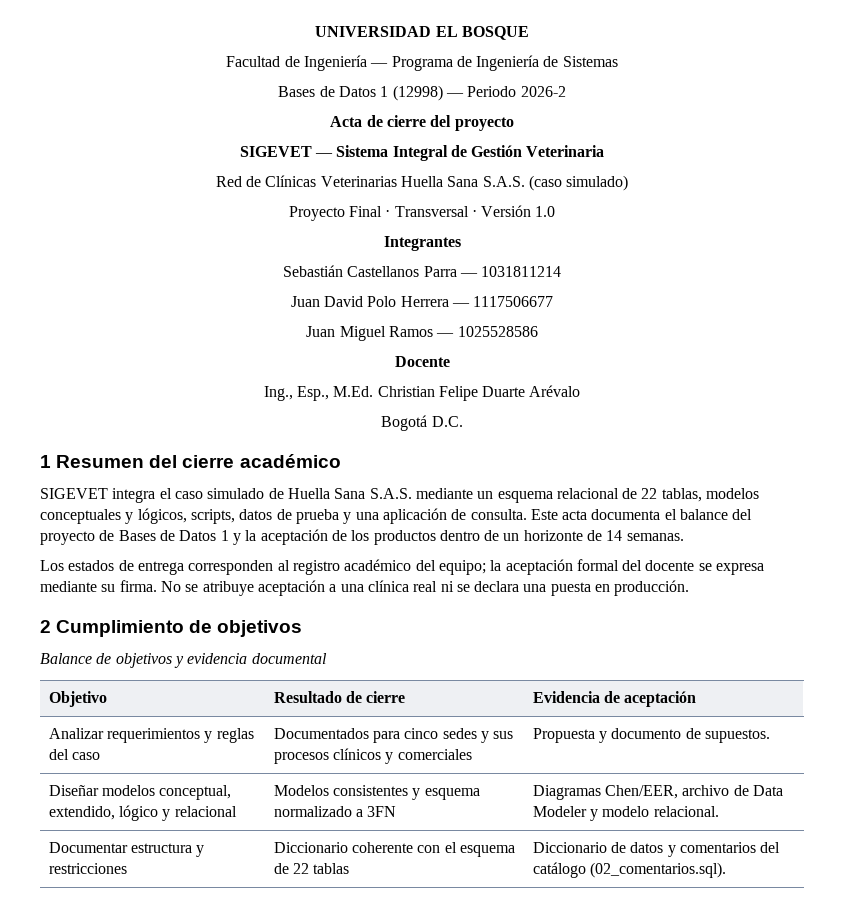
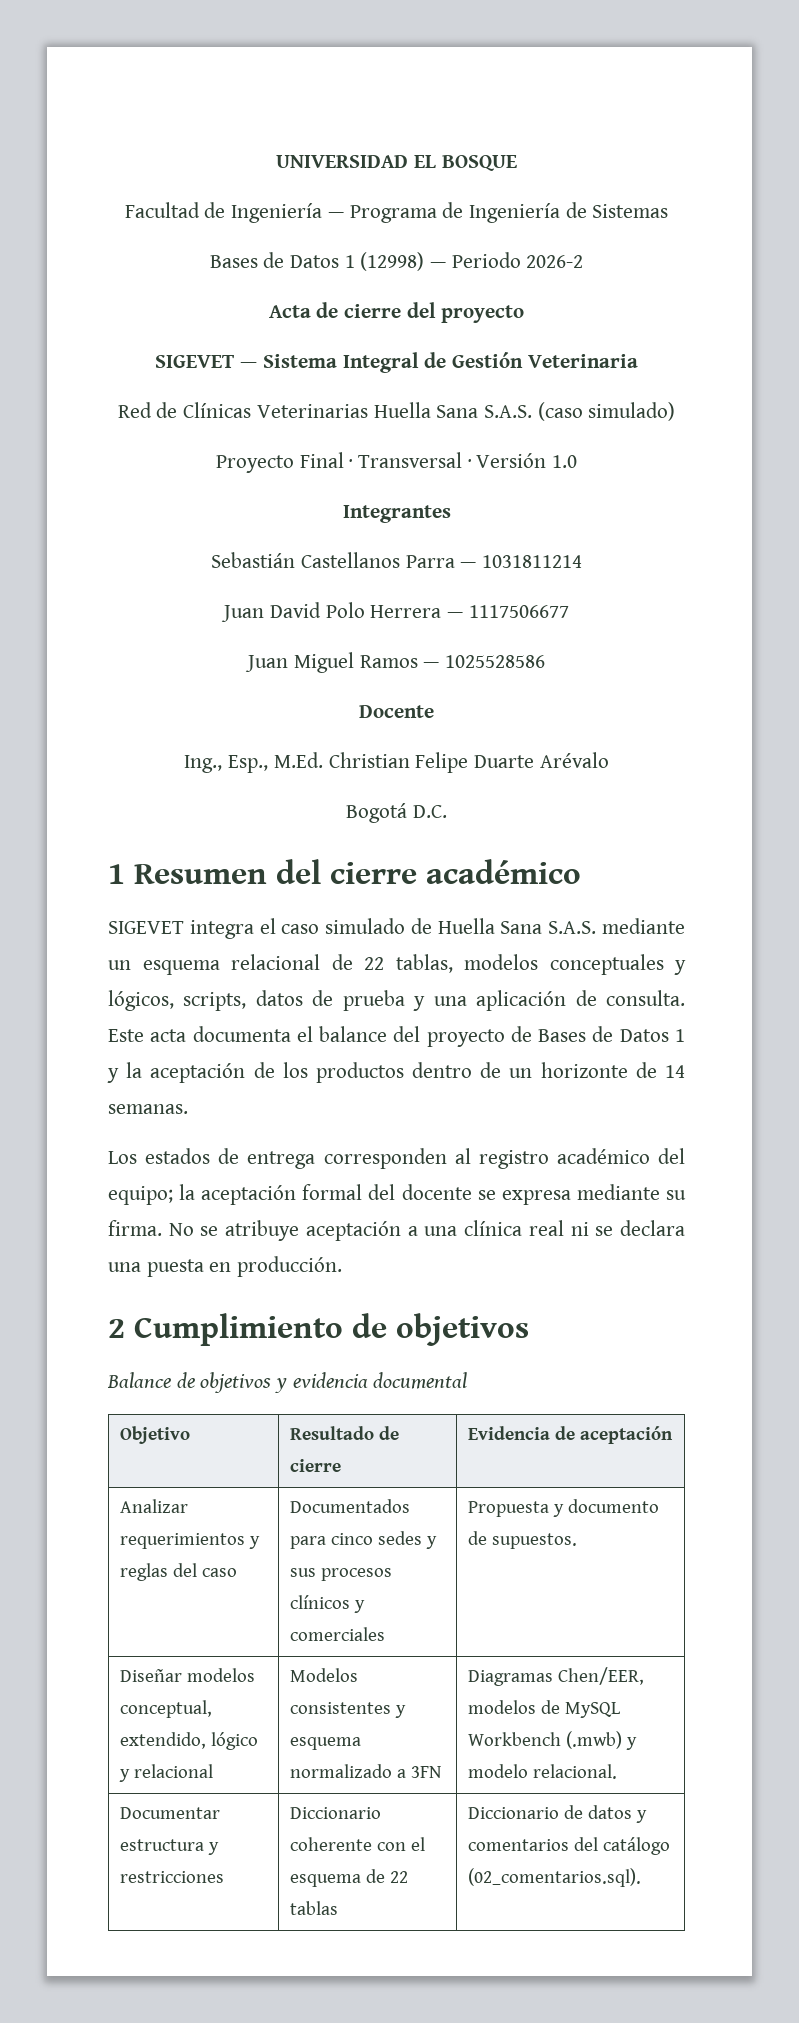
[682,785,784,796] [532,806,587,817] archivo de Data Modeler -> [467,1700,621,1718] [467,1731,622,1749] modelos de MySQL Workbench (.mwb)

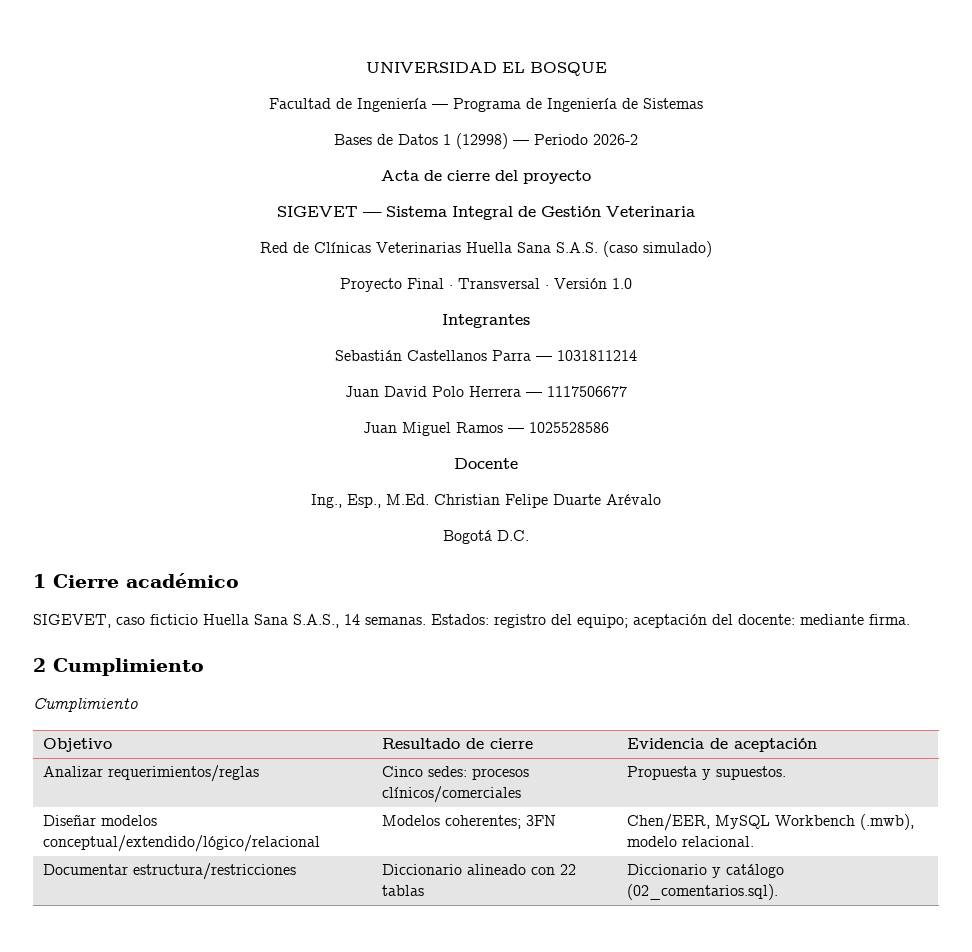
[134,859,581,884] [108,918,685,939] [108,954,686,975] [108,990,686,1011] [108,1026,685,1047] [107,1062,685,1083] [108,1104,188,1114] [108,1148,685,1169] [108,1184,686,1205] [108,1220,686,1241] [108,1256,343,1277] [108,1313,529,1346] [107,1372,468,1393] Resumen del cierre académico // SIGEVET integra el caso simulado de Huella Sana S.A.S. mediante un esquema relacional de 22 tablas, modelos conceptuales y lógicos, scripts, datos de prueba y una aplicación de consulta. Este acta documenta el balance del proyecto de Bases de Datos 1 y la aceptación de los productos dentro de un horizonte de 14 semanas. // Los estados de entrega corresponden al registro académico del equipo; la aceptación formal del docente se expresa mediante su firma. No se atribuye aceptación a una clínica real ni se declara una puesta en producción. // 2 Cumplimiento de objetivos // Balance de objetivos y evidencia documental -> [53,573,239,588] [33,614,910,628] [33,658,204,676] [33,698,138,712] Cierre académico // SIGEVET, caso ficticio Huella Sana S.A.S., 14 semanas. Estados: registro del equipo; aceptación del docente: mediante firma. // 2 Cumplimiento // Cumplimiento
[119,1533,260,1549] [119,1563,238,1581] [289,1499,410,1513] [289,1531,438,1549] [289,1568,392,1581] [289,1595,365,1613] [289,1627,385,1641] requerimientos y reglas del caso | Documentados para cinco sedes y sus procesos clínicos y comerciales -> [107,765,259,782] [381,766,529,780] [381,786,521,803] requerimientos/reglas | Cinco sedes: procesos clínicos/comerciales
[568,1499,660,1513] [467,1531,487,1545] documento de -> (711, 774) none
[119,1700,212,1718] [119,1732,258,1750] [118,1764,213,1782] [289,1668,358,1682] [289,1702,406,1718] [289,1737,361,1750] [289,1764,442,1778] [467,1667,644,1686] [467,1700,621,1718] [467,1731,638,1750] [467,1764,617,1779] [119,1807,220,1819] [119,1839,219,1855] [119,1871,224,1883] [289,1807,381,1819] [289,1837,426,1851] [289,1869,409,1887] [289,1901,338,1915] [467,1805,648,1823] [467,1837,598,1851] conceptual, extendido, lógico y relacional | Modelos consistentes y esquema normalizado a 3FN | Diagramas Chen/EER, modelos de MySQL Workbench (.mwb) y modelo relacional. // Documentar estructura y restricciones | Diccionario coherente con el esquema de 22 tablas | Diccionario de datos y comentarios del -> [42,835,320,852] [381,815,556,829] [626,814,914,831] [626,836,754,847] [42,863,296,880] [381,864,576,875] [381,885,424,896] [626,864,721,878] conceptual/extendido/lógico/relacional | Modelos coherentes; 3FN | Chen/EER, MySQL Workbench (.mwb), modelo relacional. // Documentar estructura/restricciones | Diccionario alineado con 22 tablas | Diccionario y

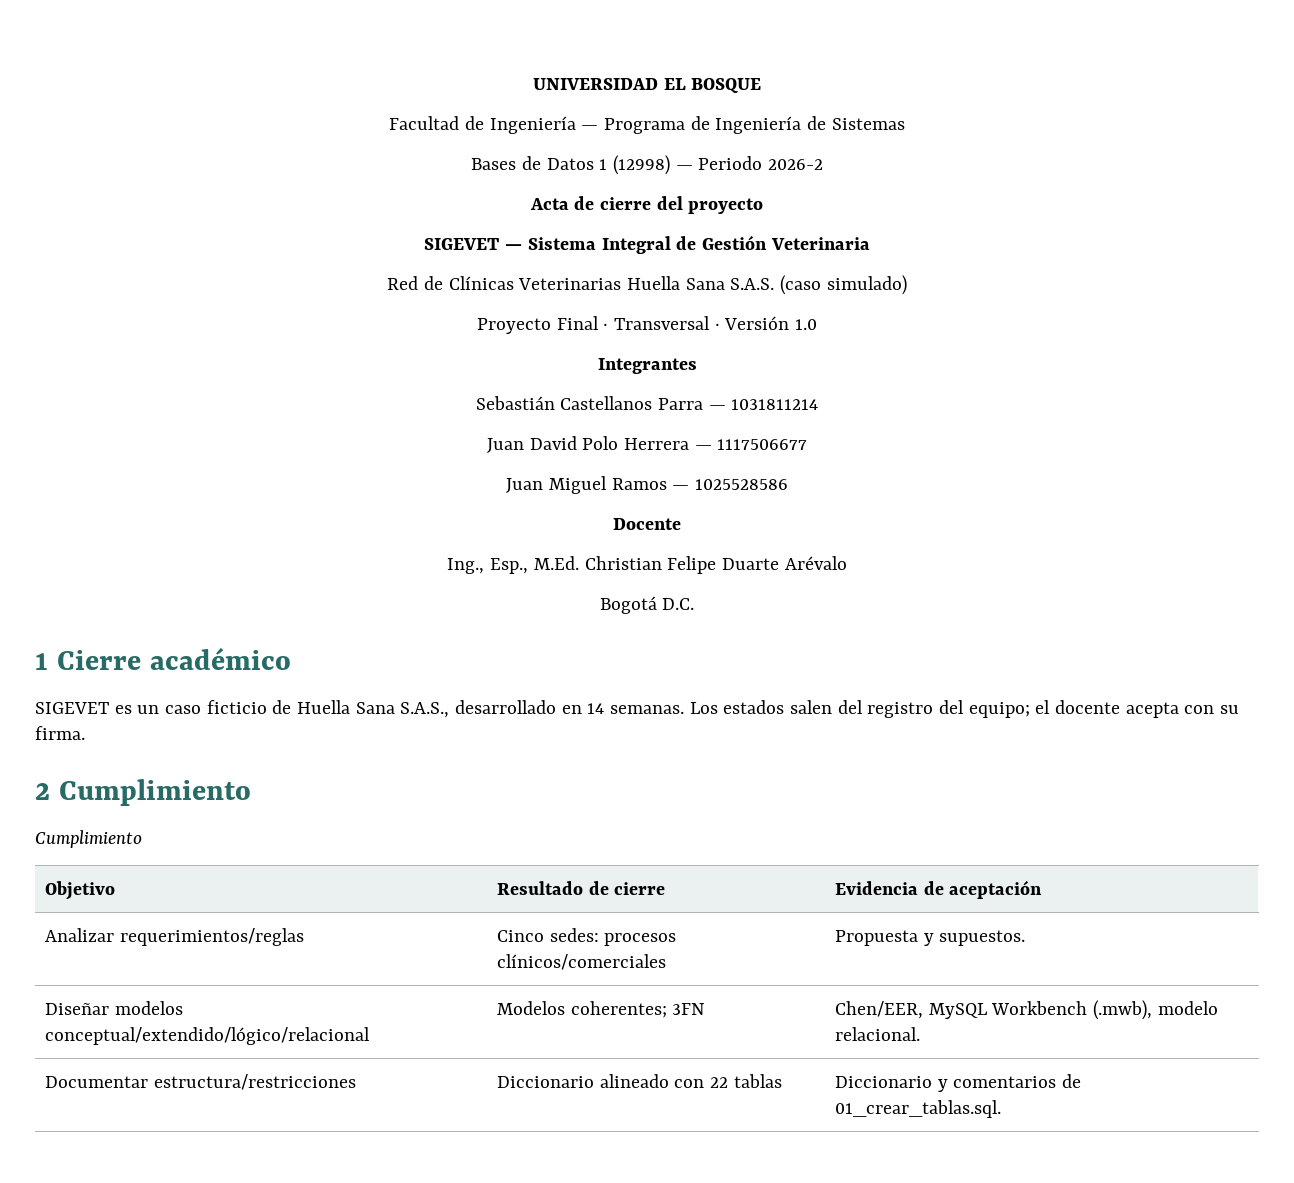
[33,614,111,628] SIGEVET, -> [35,702,160,714] SIGEVET es un
(198, 619) none -> [272,700,292,714] de
[344,614,864,628] 14 semanas. Estados: registro del equipo; aceptación del docente: mediante -> [455,700,1240,718] desarrollado en 14 semanas. Los estados salen del registro del equipo; el docente acepta con su
[725,864,784,878] [626,884,778,900] catálogo (02_comentarios.sql). -> [953,1074,1081,1088] [834,1100,1001,1118] comentarios de 01_crear_tablas.sql.

